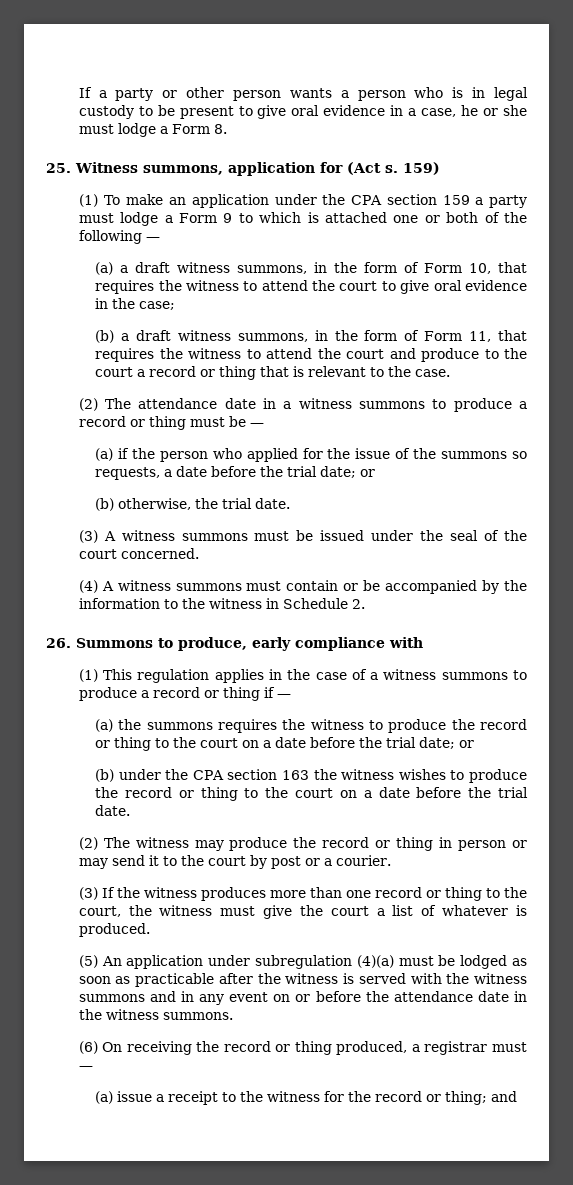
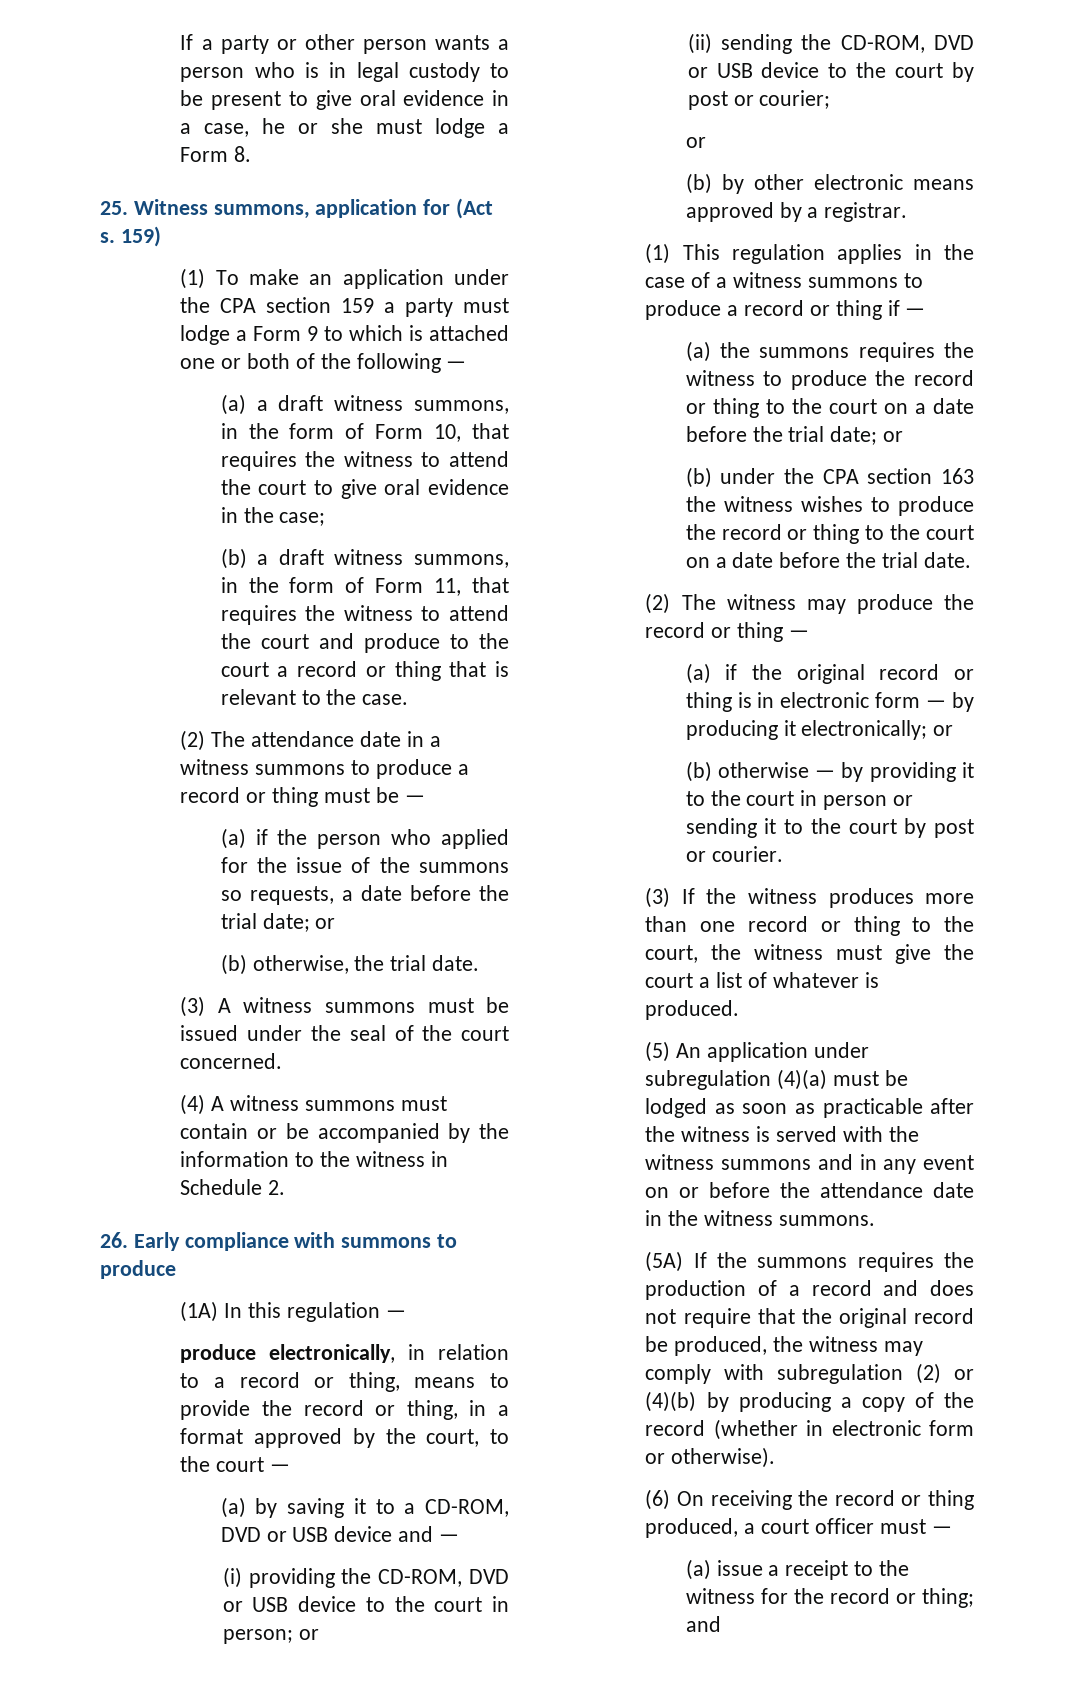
[76,637,423,651] Summons to produce, early compliance with -> [133,1232,458,1251] [100,1260,176,1279] [180,1301,406,1322] [180,1344,509,1363] [180,1372,509,1392] [180,1400,509,1420] [180,1428,509,1448] [180,1456,291,1472] [220,1497,509,1518] [220,1526,459,1542] [222,1567,509,1588] [222,1596,510,1612] [222,1629,319,1644] [687,33,974,54] [687,62,974,82] [687,90,831,110] [685,137,706,148] [685,173,974,194] [685,202,908,222] Early compliance with summons to produce // (1A) In this regulation — // produce electronically, in relation to a record or thing, means to provide the record or thing, in a format approved by the court, to the court — // (a) by saving it to a CD-ROM, DVD or USB device and — // (i) providing the CD-ROM, DVD or USB device to the court in person; or // (ii) sending the CD-ROM, DVD or USB device to the court by post or courier; // or // (b) by other electronic means approved by a registrar.
(434, 844) none -> [788,630,809,638] [685,663,974,684] [685,692,974,712] [685,720,954,740] [685,761,974,782] [685,790,795,806] — // (a) if the original record or thing is in electronic form — by producing it electronically; or // (b) otherwise — by providing it to the court
[78,855,145,869] may send -> [685,818,757,838] sending
[323,858,332,866] a -> (706, 856) none
(233, 1016) none -> [645,1251,974,1272] [645,1280,974,1300] [645,1308,974,1328] [645,1336,923,1356] [645,1363,974,1384] [645,1391,974,1412] [645,1419,974,1440] [645,1447,776,1468] // (5A) If the summons requires the production of a record and does not require that the original record be produced, the witness may comply with subregulation (2) or (4)(b) by producing a copy of the record (whether in electronic form or otherwise).
[424,1041,488,1055] registrar -> [761,1518,874,1534] court officer

